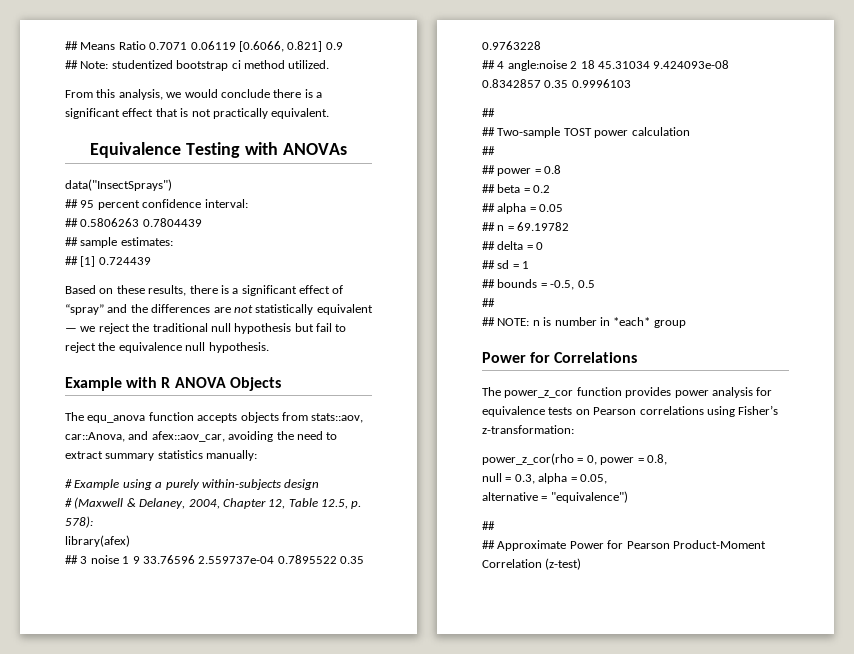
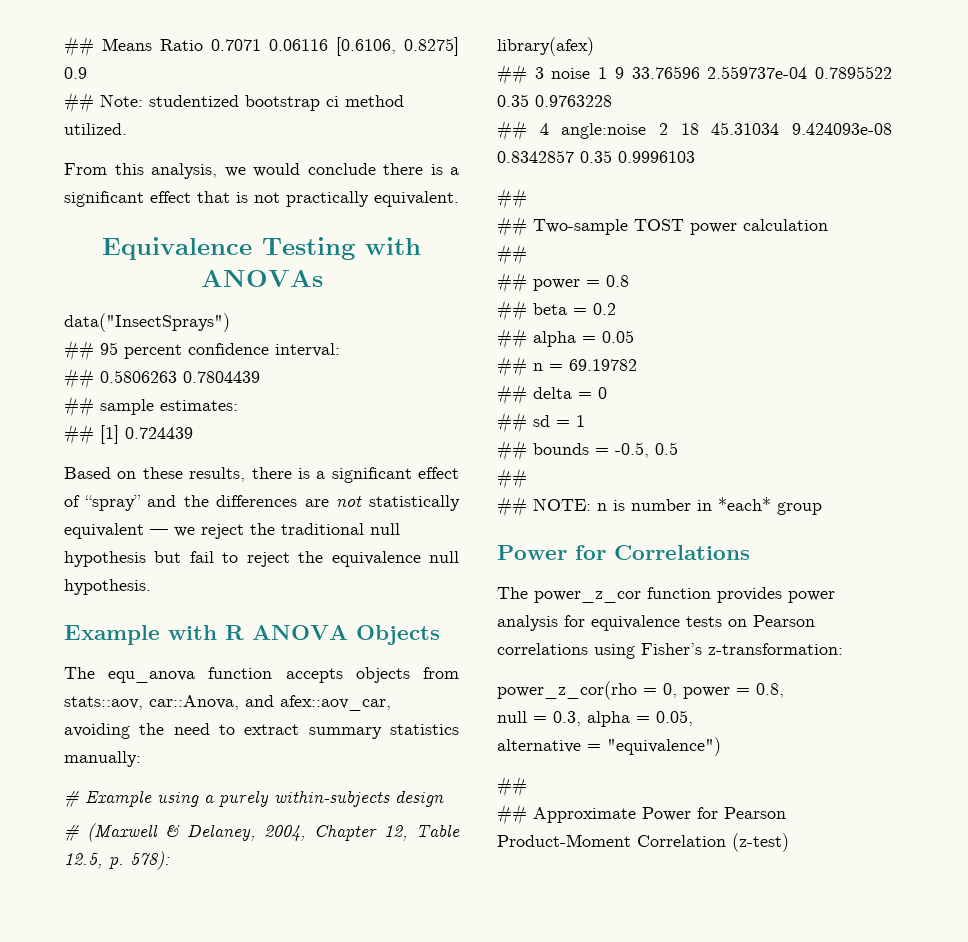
[190,41,323,52] 0.06119 [0.6066, 0.821] -> [269,37,459,56] 0.06116 [0.6106, 0.8275]

